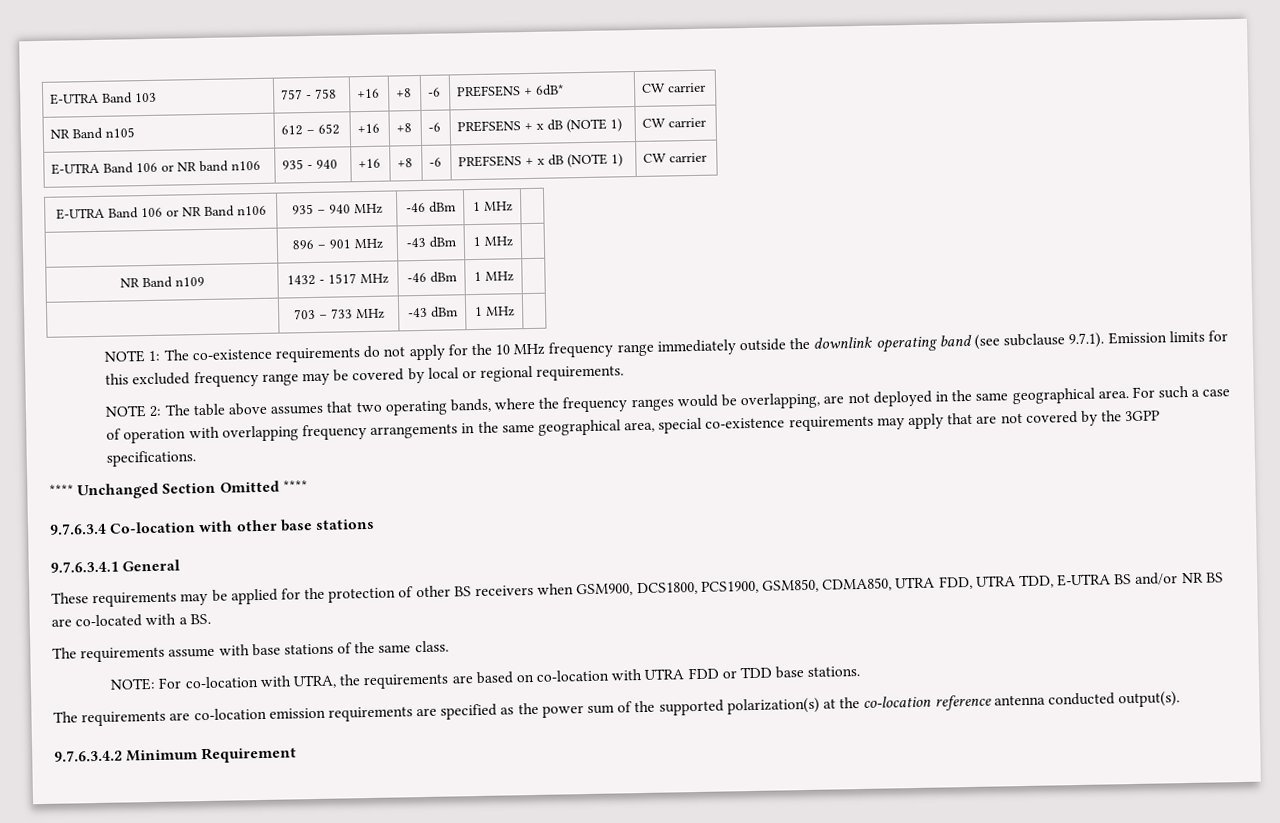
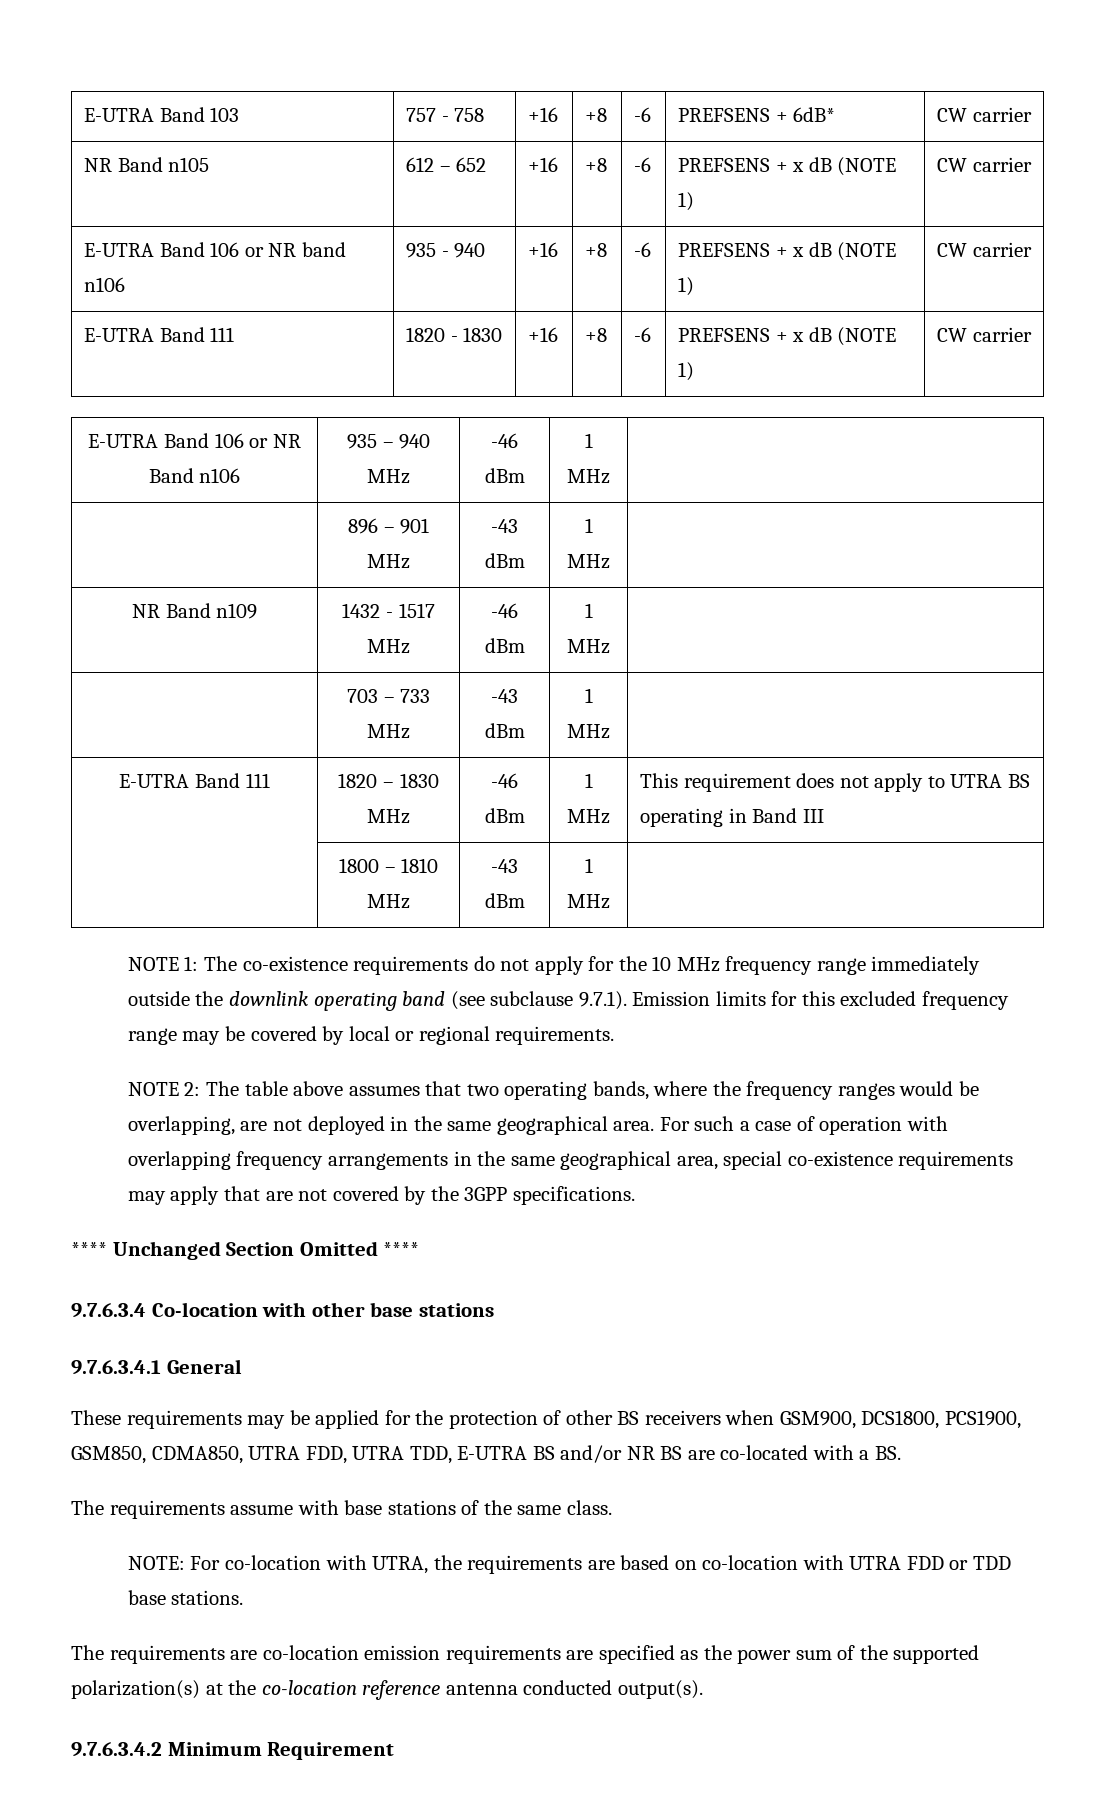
(707, 157) none -> [83,327,235,342] [405,327,503,342] [527,327,558,342] [584,328,607,342] [633,327,651,342] [677,327,897,346] [677,362,694,381] [936,327,1032,342] // E-UTRA Band 111 | 1820 - 1830 | +16 | +8 | -6 | PREFSENS + x dB (NOTE 1) | CW carrier
(515, 311) none -> [119,773,270,788] [338,773,439,788] [367,809,410,824] [491,773,518,788] [484,808,525,823] [584,773,593,788] [567,809,610,824] [639,773,1030,792] [639,808,824,827] [338,858,439,873] [367,894,410,909] [491,859,518,873] [484,893,525,908] [584,858,593,873] [567,894,610,909] // E-UTRA Band 111 | 1820 – 1830 MHz | -46 dBm | 1 MHz | This requirement does not apply to UTRA BS operating in Band III // | 1800 – 1810 MHz | -43 dBm | 1 MHz |

